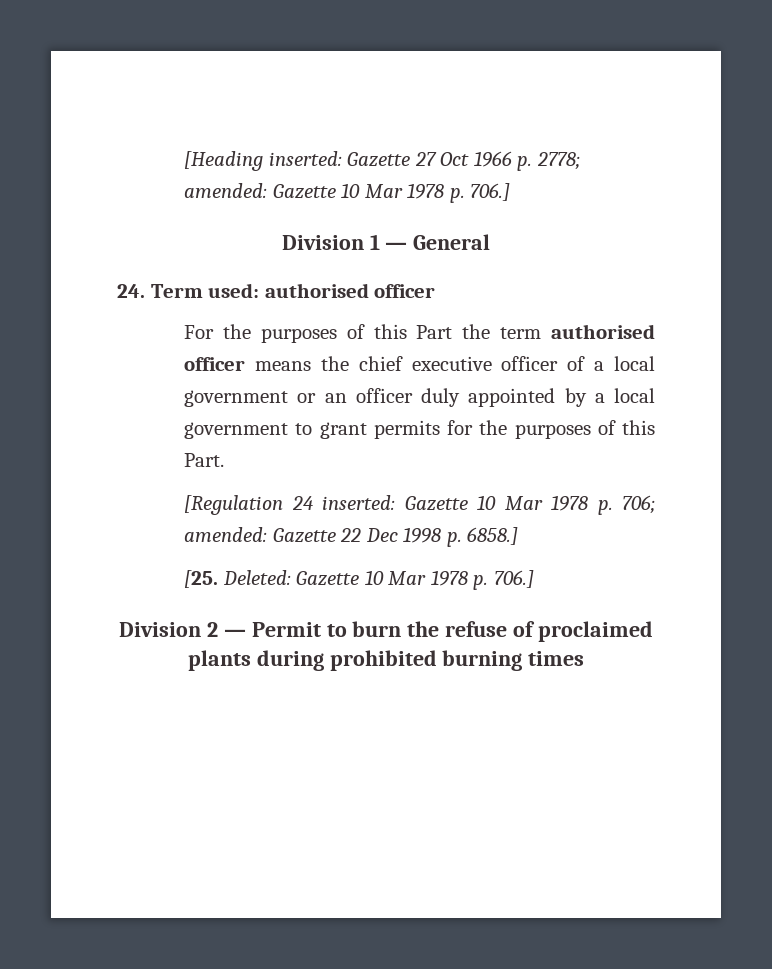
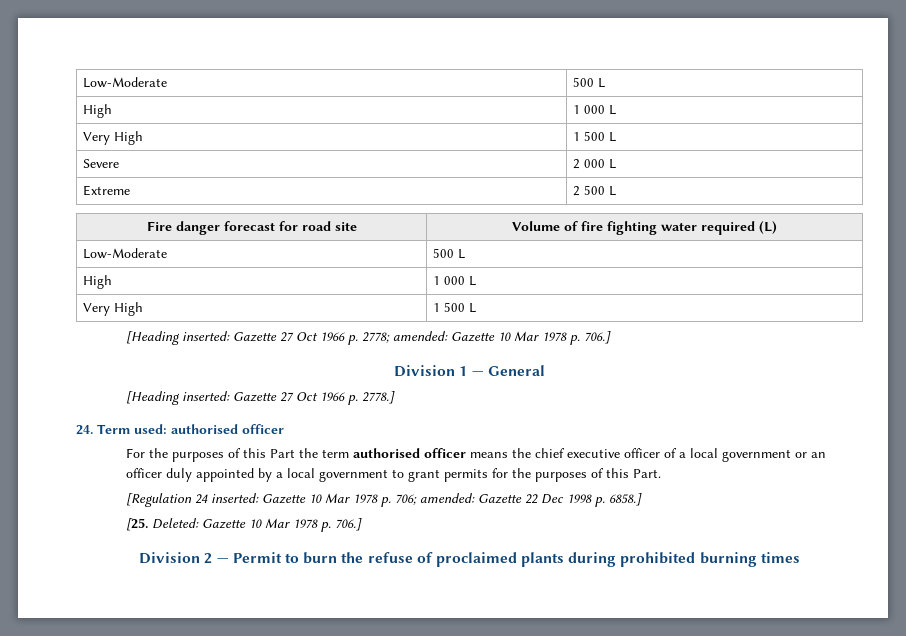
(183, 161) none -> [82,77,167,88] [572,77,605,88] [82,104,112,118] [572,105,616,115] [82,131,143,145] [572,131,616,142] [82,159,119,168] [572,159,616,169] [82,185,130,196] [572,185,616,196] [146,221,357,235] [512,221,777,235] [82,248,167,259] [432,248,465,259] [82,275,112,289] [432,276,476,286] [82,302,143,316] [432,302,476,313] Low-Moderate | 500 L // High | 1 000 L // Very High | 1 500 L // Severe | 2 000 L // Extreme | 2 500 L // Fire danger forecast for road site | Volume of fire fighting water required (L) // Low-Moderate | 500 L // High | 1 000 L // Very High | 1 500 L //
(491, 242) none -> [126,391,396,405] // [Heading inserted: Gazette 27 Oct 1966 p. 2778.]

